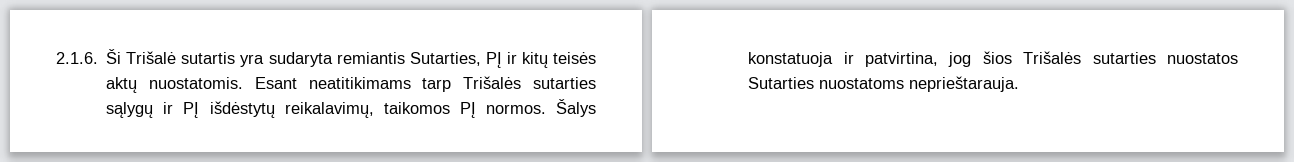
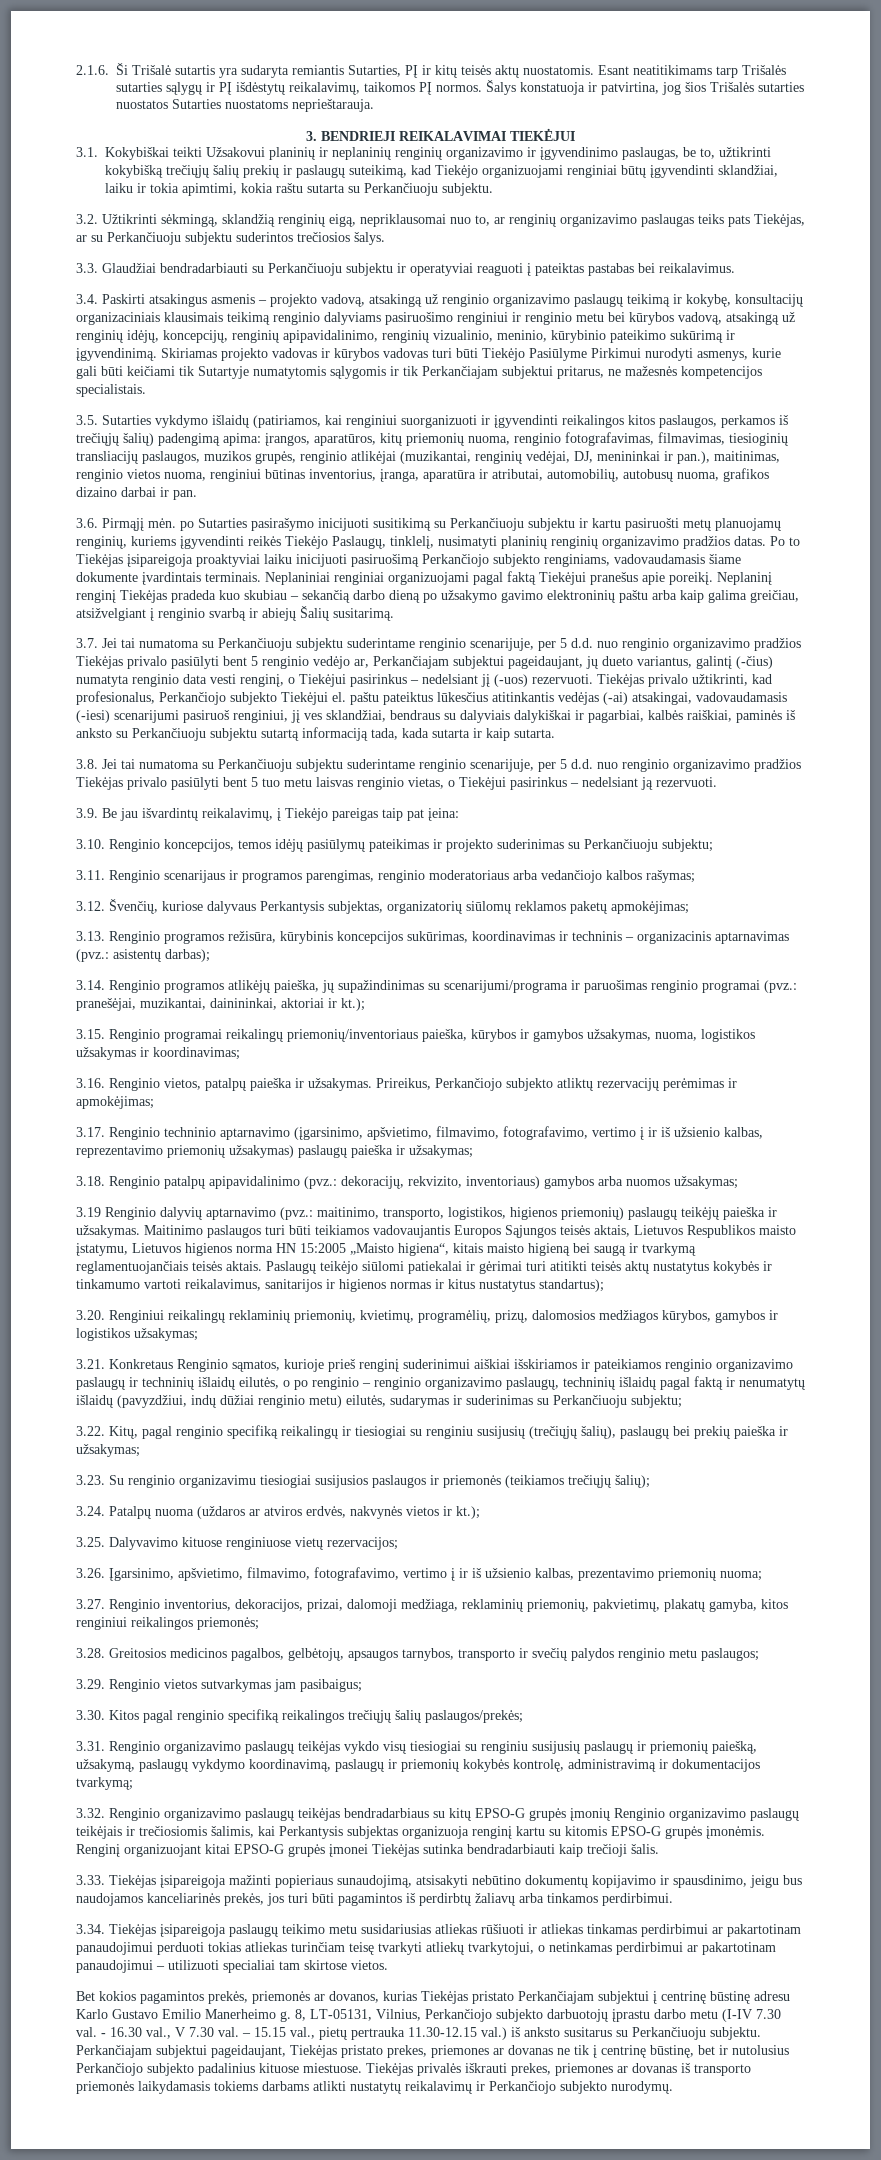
(1020, 84) none -> [306,128,575,141] [76,147,771,160] [105,165,778,178] [105,183,493,196] [76,214,805,227] [76,232,385,245] [76,263,735,276] [76,294,803,307] [76,312,795,325] [76,330,735,343] [76,348,781,361] [76,366,762,379] [76,384,146,397] [76,415,789,428] [76,432,788,446] [76,451,780,464] [76,468,769,482] [76,487,197,500] [76,518,781,531] [76,536,800,549] [76,554,741,567] [76,571,772,585] [76,590,799,603] [76,606,394,621] [76,638,801,651] [76,656,773,669] [76,674,772,687] [76,691,787,705] [76,710,796,723] [76,727,555,741] [76,759,801,772] [76,777,717,790] [76,808,459,821] [76,839,713,852] [76,870,695,883] [76,899,689,914] [76,931,789,944] [76,949,210,962] [76,980,797,993] [76,998,365,1011] [76,1029,755,1042] [76,1047,240,1060] [76,1078,737,1091] [76,1096,154,1109] [76,1126,763,1140] [76,1145,473,1158] [76,1176,738,1189] [76,1207,777,1220] [76,1225,796,1238] [76,1243,696,1256] [76,1261,772,1274] [76,1279,604,1292] [76,1310,778,1323] [76,1328,198,1341] [76,1359,793,1372] [76,1376,805,1390] [76,1395,682,1408] [76,1425,788,1439] [76,1444,140,1457] [76,1475,650,1488] [76,1506,480,1519] [76,1537,398,1550] [76,1567,762,1581] [76,1599,788,1612] [76,1617,259,1630] [76,1648,759,1661] [76,1679,362,1692] [76,1709,523,1723] [76,1741,757,1754] [76,1759,760,1772] [76,1777,133,1790] [76,1808,799,1821] [76,1826,765,1839] [76,1844,659,1857] [76,1875,802,1888] [76,1893,673,1906] [76,1924,801,1937] [76,1942,776,1955] [76,1960,388,1973] [76,1991,790,2004] [76,2009,781,2022] [76,2027,761,2040] [76,2045,789,2058] [76,2063,751,2076] [76,2081,673,2094] // 3. BENDRIEJI REIKALAVIMAI TIEKĖJUI // 3.1. Kokybiškai teikti Užsakovui planinių ir neplaninių renginių organizavimo ir įgyvendinimo paslaugas, be to, užtikrinti kokybišką trečiųjų šalių prekių ir paslaugų suteikimą, kad Tiekėjo organizuojami renginiai būtų įgyvendinti sklandžiai, laiku ir tokia apimtimi, kokia raštu sutarta su Perkančiuoju subjektu. // 3.2. Užtikrinti sėkmingą, sklandžią renginių eigą, nepriklausomai nuo to, ar renginių organizavimo paslaugas teiks pats Tiekėjas, ar su Perkančiuoju subjektu suderintos trečiosios šalys. // 3.3. Glaudžiai bendradarbiauti su Perkančiuoju subjektu ir operatyviai reaguoti į pateiktas pastabas bei reikalavimus. // 3.4. Paskirti atsakingus asmenis – projekto vadovą, atsakingą už renginio organizavimo paslaugų teikimą ir kokybę, konsultacijų organizaciniais klausimais teikimą renginio dalyviams pasiruošimo renginiui ir renginio metu bei kūrybos vadovą, atsakingą už renginių idėjų, koncepcijų, renginių apipavidalinimo, renginių vizualinio, meninio, kūrybinio pateikimo sukūrimą ir įgyvendinimą. Skiriamas projekto vadovas ir kūrybos vadovas turi būti Tiekėjo Pasiūlyme Pirkimui nurodyti asmenys, kurie gali būti keičiami tik Sutartyje numatytomis sąlygomis ir tik Perkančiajam subjektui pritarus, ne mažesnės kompetencijos specialistais. // 3.5. Sutarties vykdymo išlaidų (patiriamos, kai renginiui suorganizuoti ir įgyvendinti reikalingos kitos paslaugos, perkamos iš trečiųjų šalių) padengimą apima: įrangos, aparatūros, kitų priemonių nuoma, renginio fotografavimas, filmavimas, tiesioginių transliacijų paslaugos, muzikos grupės, renginio atlikėjai (muzikantai, renginių vedėjai, DJ, menininkai ir pan.), maitinimas, renginio vietos nuoma, renginiui būtinas inventorius, įranga, aparatūra ir atributai, automobilių, autobusų nuoma, grafikos dizaino darbai ir pan. // 3.6. Pirmąjį mėn. po Sutarties pasirašymo inicijuoti susitikimą su Perkančiuoju subjektu ir kartu pasiruošti metų planuojamų renginių, kuriems įgyvendinti reikės Tiekėjo Paslaugų, tinklelį, nusimatyti planinių renginių organizavimo pradžios datas. Po to Tiekėjas įsipareigoja proaktyviai laiku inicijuoti pasiruošimą Perkančiojo subjekto renginiams, vadovaudamasis šiame dokumente įvardintais terminais. Neplaniniai renginiai organizuojami pagal faktą Tiekėjui pranešus apie poreikį. Neplaninį renginį Tiekėjas pradeda kuo skubiau – sekančią darbo dieną po užsakymo gavimo elektroninių paštu arba kaip galima greičiau, atsižvelgiant į renginio svarbą ir abiejų Šalių susitarimą. // 3.7. Jei tai numatoma su Perkančiuoju subjektu suderintame renginio scenarijuje, per 5 d.d. nuo renginio organizavimo pradžios Tiekėjas privalo pasiūlyti bent 5 renginio vedėjo ar, Perkančiajam subjektui pageidaujant, jų dueto variantus, galintį (-čius) numatyta renginio data vesti renginį, o Tiekėjui pasirinkus – nedelsiant jį (-uos) rezervuoti. Tiekėjas privalo užtikrinti, kad profesionalus, Perkančiojo subjekto Tiekėjui el. paštu pateiktus lūkesčius atitinkantis vedėjas (-ai) atsakingai, vadovaudamasis (-iesi) scenarijumi pasiruoš renginiui, jį ves sklandžiai, bendraus su dalyviais dalykiškai ir pagarbiai, kalbės raiškiai, paminės iš anksto su Perkančiuoju subjektu sutartą informaciją tada, kada sutarta ir kaip sutarta. // 3.8. Jei tai numatoma su Perkančiuoju subjektu suderintame renginio scenarijuje, per 5 d.d. nuo renginio organizavimo pradžios Tiekėjas privalo pasiūlyti bent 5 tuo metu laisvas renginio vietas, o Tiekėjui pasirinkus – nedelsiant ją rezervuoti. // 3.9. Be jau išvardintų reikalavimų, į Tiekėjo pareigas taip pat įeina: // 3.10. Renginio koncepcijos, temos idėjų pasiūlymų pateikimas ir projekto suderinimas su Perkančiuoju subjektu; // 3.11. Renginio scenarijaus ir programos parengimas, renginio moderatoriaus arba vedančiojo kalbos rašymas; // 3.12. Švenčių, kuriose dalyvaus Perkantysis subjektas, organizatorių siūlomų reklamos paketų apmokėjimas; // 3.13. Renginio programos režisūra, kūrybinis koncepcijos sukūrimas, koordinavimas ir techninis – organizacinis aptarnavimas (pvz.: asistentų darbas); // 3.14. Renginio programos atlikėjų paieška, jų supažindinimas su scenarijumi/programa ir paruošimas renginio programai (pvz.: pranešėjai, muzikantai, dainininkai, aktoriai ir kt.); // 3.15. Renginio programai reikalingų priemonių/inventoriaus paieška, kūrybos ir gamybos užsakymas, nuoma, logistikos užsakymas ir koordinavimas; // 3.16. Renginio vietos, patalpų paieška ir užsakymas. Prireikus, Perkančiojo subjekto atliktų rezervacijų perėmimas ir apmokėjimas; // 3.17. Renginio techninio aptarnavimo (įgarsinimo, apšvietimo, filmavimo, fotografavimo, vertimo į ir iš užsienio kalbas, reprezentavimo priemonių užsakymas) paslaugų paieška ir užsakymas; // 3.18. Renginio patalpų apipavidalinimo (pvz.: dekoracijų, rekvizito, inventoriaus) gamybos arba nuomos užsakymas; // 3.19 Renginio dalyvių aptarnavimo (pvz.: maitinimo, transporto, logistikos, higienos priemonių) paslaugų teikėjų paieška ir užsakymas. Maitinimo paslaugos turi būti teikiamos vadovaujantis Europos Sąjungos teisės aktais, Lietuvos Respublikos maisto įstatymu, Lietuvos higienos norma HN 15:2005 „Maisto higiena“, kitais maisto higieną bei saugą ir tvarkymą reglamentuojančiais teisės aktais. Paslaugų teikėjo siūlomi patiekalai ir gėrimai turi atitikti teisės aktų nustatytus kokybės ir tinkamumo vartoti reikalavimus, sanitarijos ir higienos normas ir kitus nustatytus standartus); // 3.20. Renginiui reikalingų reklaminių priemonių, kvietimų, programėlių, prizų, dalomosios medžiagos kūrybos, gamybos ir logistikos užsakymas; // 3.21. Konkretaus Renginio sąmatos, kurioje prieš renginį suderinimui aiškiai išskiriamos ir pateikiamos renginio organizavimo paslaugų ir techninių išlaidų eilutės, o po renginio – renginio organizavimo paslaugų, techninių išlaidų pagal faktą ir nenumatytų išlaidų (pavyzdžiui, indų dūžiai renginio metu) eilutės, sudarymas ir suderinimas su Perkančiuoju subjektu; // 3.22. Kitų, pagal renginio specifiką reikalingų ir tiesiogiai su renginiu susijusių (trečiųjų šalių), paslaugų bei prekių paieška ir užsakymas; // 3.23. Su renginio organizavimu tiesiogiai susijusios paslaugos ir priemonės (teikiamos trečiųjų šalių); // 3.24. Patalpų nuoma (uždaros ar atviros erdvės, nakvynės vietos ir kt.); // 3.25. Dalyvavimo kituose renginiuose vietų rezervacijos; // 3.26. Įgarsinimo, apšvietimo, filmavimo, fotografavimo, vertimo į ir iš užsienio kalbas, prezentavimo priemonių nuoma; // 3.27. Renginio inventorius, dekoracijos, prizai, dalomoji medžiaga, reklaminių priemonių, pakvietimų, plakatų gamyba, kitos renginiui reikalingos priemonės; // 3.28. Greitosios medicinos pagalbos, gelbėtojų, apsaugos tarnybos, transporto ir svečių palydos renginio metu paslaugos; // 3.29. Renginio vietos sutvarkymas jam pasibaigus; // 3.30. Kitos pagal renginio specifiką reikalingos trečiųjų šalių paslaugos/prekės; // 3.31. Renginio organizavimo paslaugų teikėjas vykdo visų tiesiogiai su renginiu susijusių paslaugų ir priemonių paiešką, užsakymą, paslaugų vykdymo koordinavimą, paslaugų ir priemonių kokybės kontrolę, administravimą ir dokumentacijos tvarkymą; // 3.32. Renginio organizavimo paslaugų teikėjas bendradarbiaus su kitų EPSO-G grupės įmonių Renginio organizavimo paslaugų teikėjais ir trečiosiomis šalimis, kai Perkantysis subjektas organizuoja renginį kartu su kitomis EPSO-G grupės įmonėmis. Renginį organizuojant kitai EPSO-G grupės įmonei Tiekėjas sutinka bendradarbiauti kaip trečioji šalis. // 3.33. Tiekėjas įsipareigoja mažinti popieriaus sunaudojimą, atsisakyti nebūtino dokumentų kopijavimo ir spausdinimo, jeigu bus naudojamos kanceliarinės prekės, jos turi būti pagamintos iš perdirbtų žaliavų arba tinkamos perdirbimui. // 3.34. Tiekėjas įsipareigoja paslaugų teikimo metu susidariusias atliekas rūšiuoti ir atliekas tinkamas perdirbimui ar pakartotinam panaudojimui perduoti tokias atliekas turinčiam teisę tvarkyti atliekų tvarkytojui, o netinkamas perdirbimui ar pakartotinam panaudojimui – utilizuoti specialiai tam skirtose vietos. // Bet kokios pagamintos prekės, priemonės ar dovanos, kurias Tiekėjas pristato Perkančiajam subjektui į centrinę būstinę adresu Karlo Gustavo Emilio Manerheimo g. 8, LT-05131, Vilnius, Perkančiojo subjekto darbuotojų įprastu darbo metu (I-IV 7.30 val. - 16.30 val., V 7.30 val. – 15.15 val., pietų pertrauka 11.30-12.15 val.) iš anksto susitarus su Perkančiuoju subjektu. Perkančiajam subjektui pageidaujant, Tiekėjas pristato prekes, priemones ar dovanas ne tik į centrinę būstinę, bet ir nutolusius Perkančiojo subjekto padalinius kituose miestuose. Tiekėjas privalės iškrauti prekes, priemones ar dovanas iš transporto priemonės laikydamasis tokiems darbams atlikti nustatytų reikalavimų ir Perkančiojo subjekto nurodymų.

